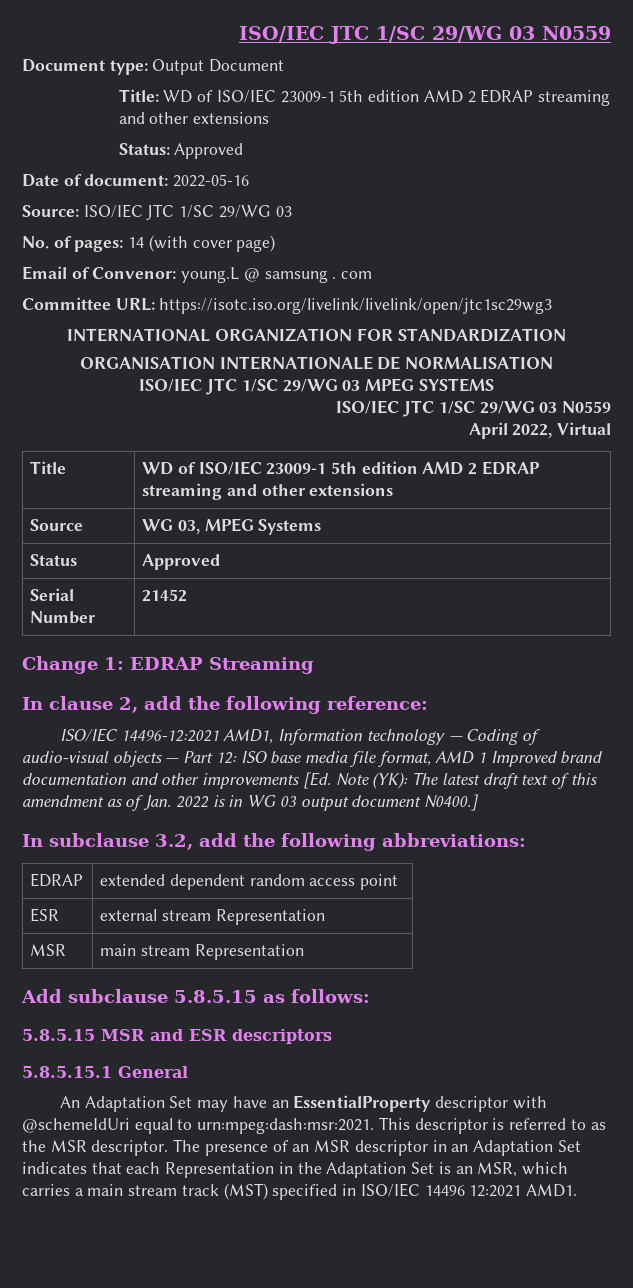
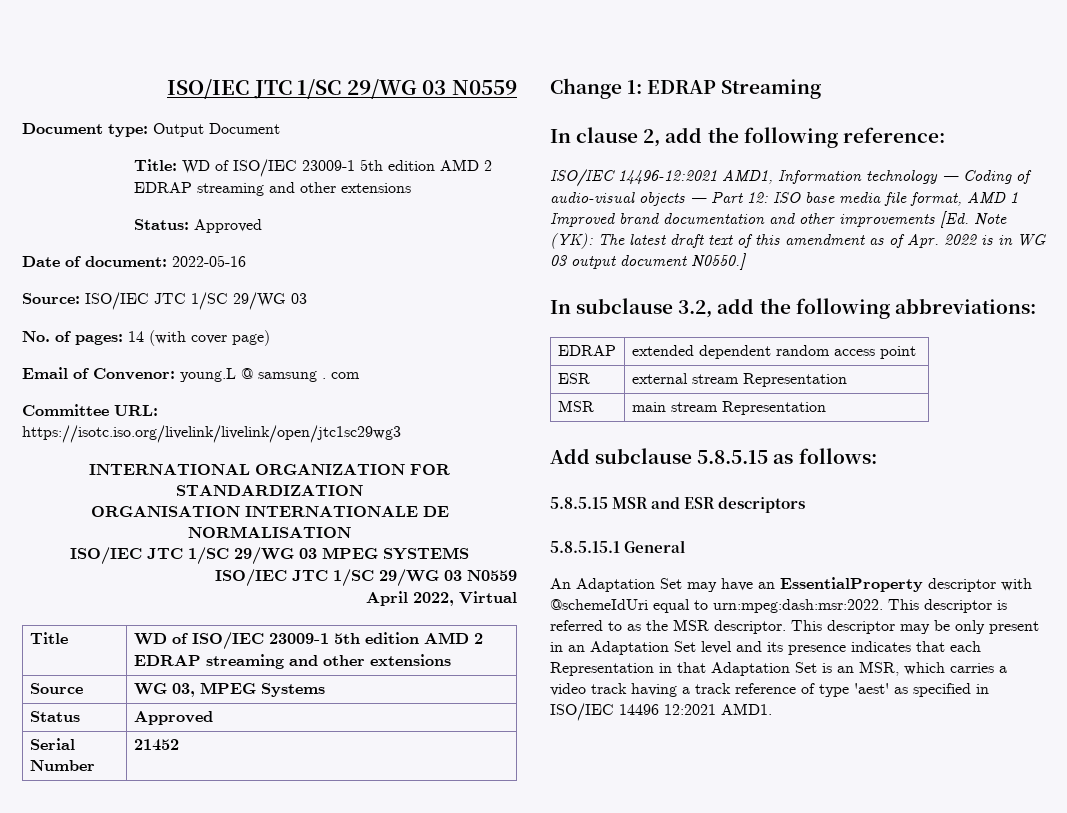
[143,795,172,810] Jan. -> [907,233,939,248] Apr.
[423,794,478,811] N0400.] -> [691,253,746,270] N0550.]
[197,1118,375,1134] urn:mpeg:dash:msr:2021. -> [713,599,883,613] urn:mpeg:dash:msr:2022.
[173,1139,581,1156] The presence of an MSR descriptor in an Adaptation Set -> [791,620,1039,634] [550,641,846,655] This descriptor may be only present in an Adaptation Set level and its presence
[297,1162,322,1174] the -> [677,662,706,673] that
[87,1183,268,1200] main stream track (MST) -> [550,683,908,697] video track having a track reference of type 'aest' as

